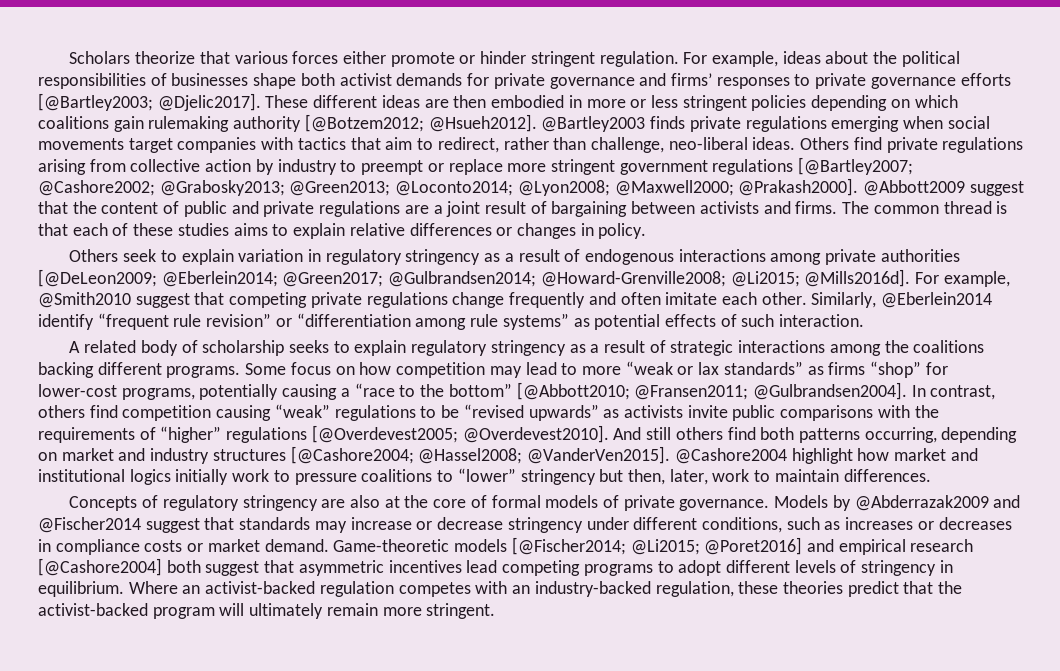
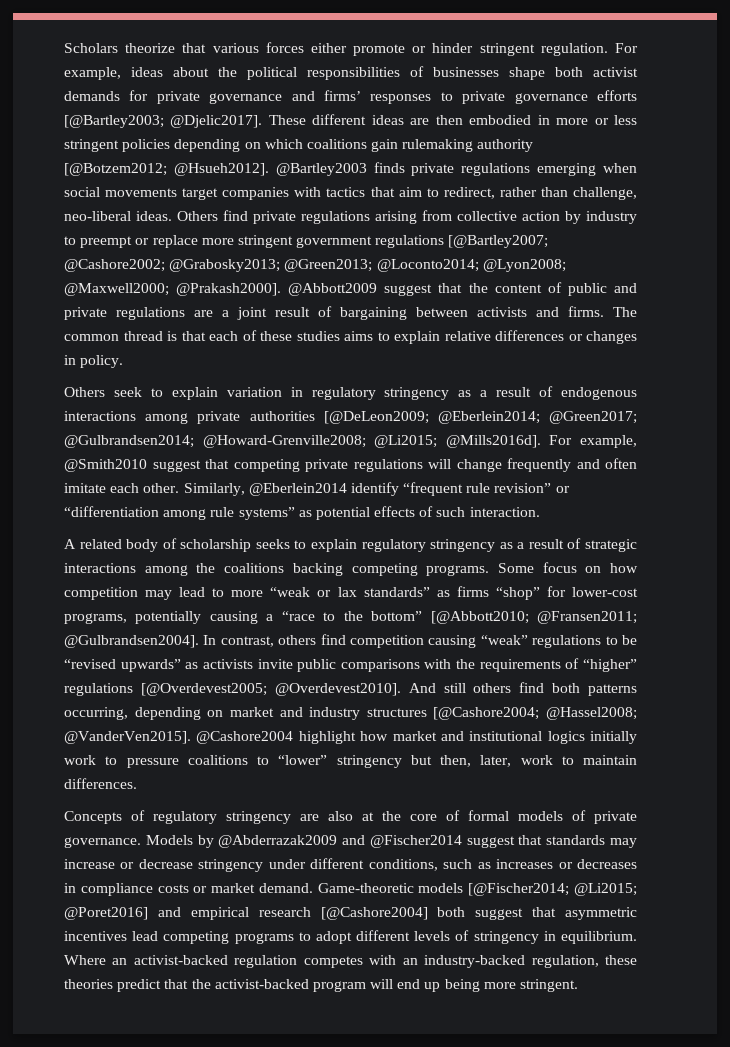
(448, 300) none -> [428,459,451,469] will
[97,362,162,375] different -> [351,563,418,576] competing
[249,603,378,619] ultimately remain -> [397,979,480,992] end up being

